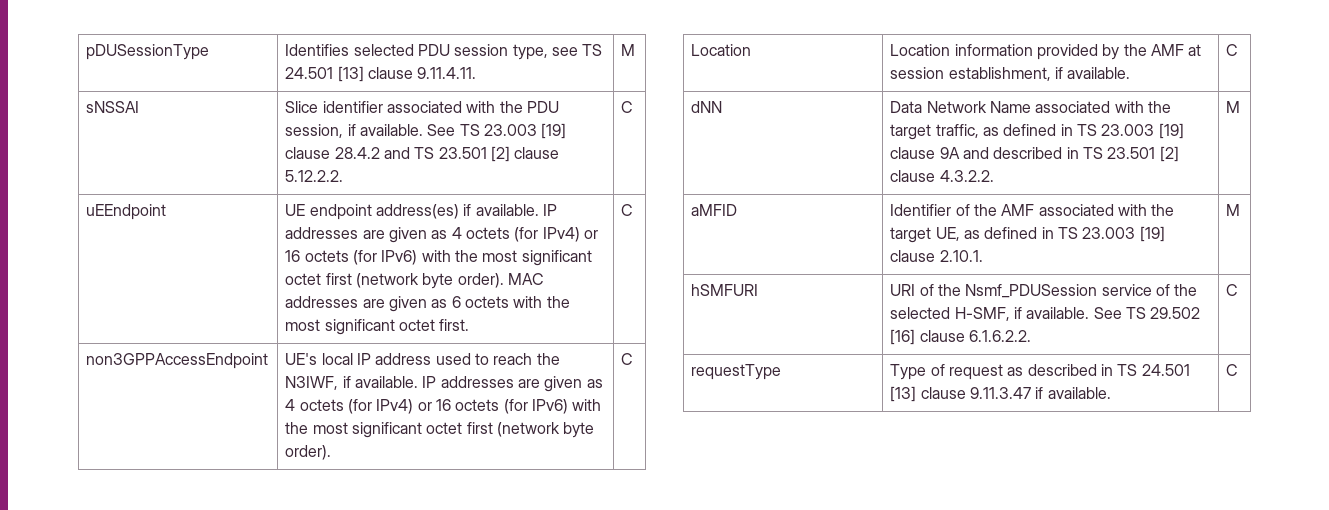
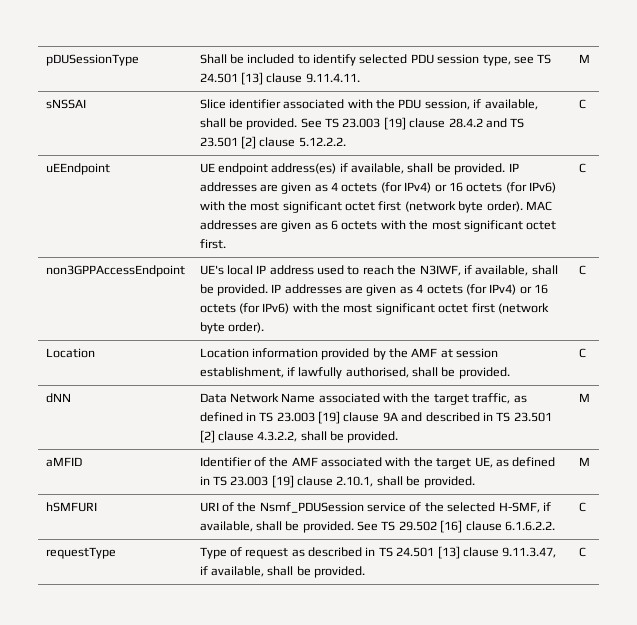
[285,44,350,56] Identifies -> [199,54,356,66] Shall be included to identify
[359,124,423,136] available. -> [484,99,538,110] [199,118,298,130] available, shall be provided.
[475,204,539,216] available. -> [350,163,506,175] available, shall be provided.
[354,376,418,388] available. -> [475,265,558,276] [199,284,268,296] available, shall be provided.
[1067,67,1131,79] available. -> [298,367,510,379] lawfully authorised, shall be provided.
[939,170,994,182] 4.3.2.2. -> [257,431,399,443] 4.3.2.2, shall be provided.
[939,250,983,262] 2.10.1. -> [336,476,475,488] 2.10.1, shall be provided.
[1026,307,1090,319] available. -> [199,521,354,533] available, shall be provided.
[969,387,1111,399] 9.11.3.47 if available. -> [502,547,557,558] [199,566,365,578] 9.11.3.47, if available, shall be provided.

